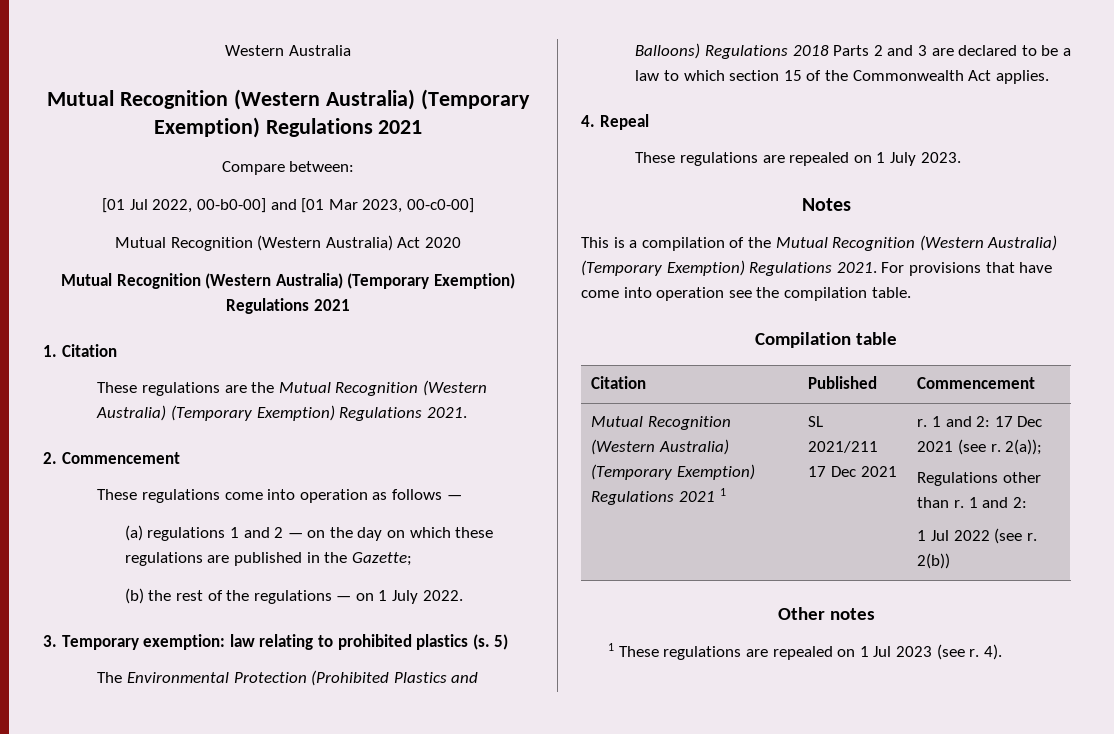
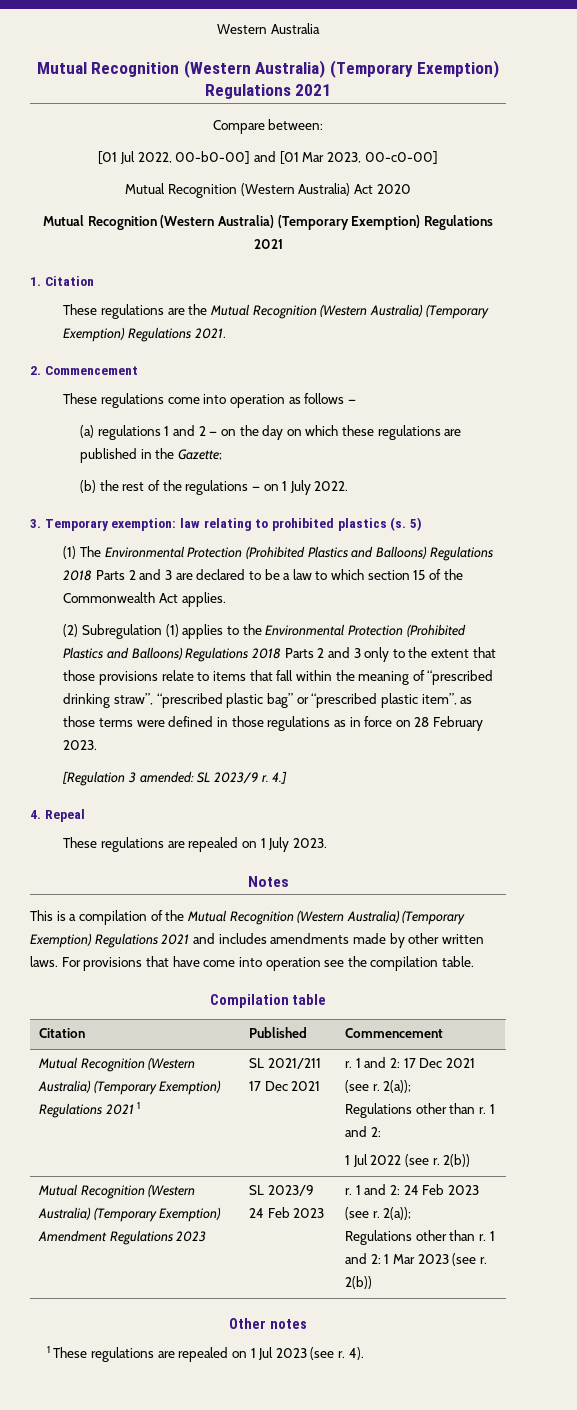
(509, 642) none -> [63,546,77,559] (1)
(1049, 77) none -> [63,624,466,639] [63,647,496,662] [63,670,494,685] [63,693,473,708] [63,716,484,731] [63,740,98,750] [62,771,288,786] // (2) Subregulation (1) applies to the Environmental Protection (Prohibited Plastics and Balloons) Regulations 2018 Parts 2 and 3 only to the extent that those provisions relate to items that fall within the meaning of “prescribed drinking straw”, “prescribed plastic bag” or “prescribed plastic item”, as those terms were defined in those regulations as in force on 28 February 2023. // [Regulation 3 amended: SL 2023/9 r. 4.]
[836,262,877,273] 2021. -> [161,933,484,948] [30,956,58,967] 2021 and includes amendments made by other written laws.
(951, 561) none -> [37,1184,196,1199] [37,1207,222,1222] [37,1230,207,1245] [248,1185,314,1196] [248,1207,325,1218] [344,1184,479,1195] [344,1207,412,1220] [344,1230,495,1245] [344,1253,487,1266] [344,1276,372,1289] // Mutual Recognition (Western Australia) (Temporary Exemption) Amendment Regulations 2023 | SL 2023/9 24 Feb 2023 | r. 1 and 2: 24 Feb 2023 (see r. 2(a)); // Regulations other than r. 1 and 2: 1 Mar 2023 (see r. 2(b))

